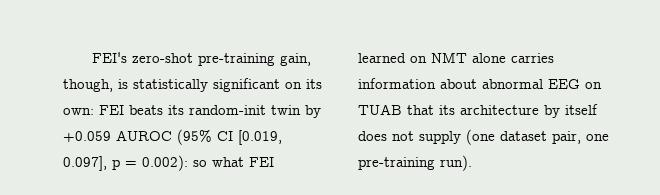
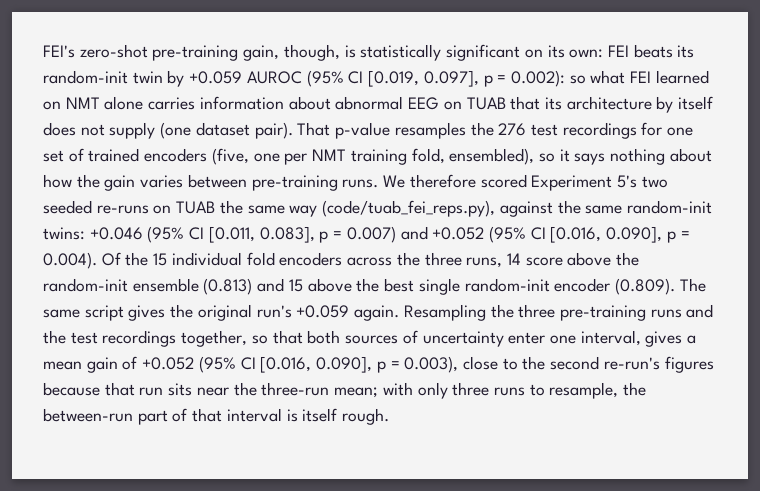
[552,131,609,144] [358,155,472,171] pair, one pre-training run). -> [254,122,694,139] [43,148,712,165] [43,174,668,191] [43,200,712,217] [43,226,690,243] [43,252,640,269] [43,278,706,295] [43,304,714,321] [43,330,697,347] [43,356,714,373] [43,382,647,399] [43,408,390,425] pair). That p-value resamples the 276 test recordings for one set of trained encoders (five, one per NMT training fold, ensembled), so it says nothing about how the gain varies between pre-training runs. We therefore scored Experiment 5's two seeded re-runs on TUAB the same way (code/tuab_fei_reps.py), against the same random-init twins: +0.046 (95% CI [0.011, 0.083], p = 0.007) and +0.052 (95% CI [0.016, 0.090], p = 0.004). Of the 15 individual fold encoders across the three runs, 14 score above the random-init ensemble (0.813) and 15 above the best single random-init encoder (0.809). The same script gives the original run's +0.059 again. Resampling the three pre-training runs and the test recordings together, so that both sources of uncertainty enter one interval, gives a mean gain of +0.052 (95% CI [0.016, 0.090], p = 0.003), close to the second re-run's figures because that run sits near the three-run mean; with only three runs to resample, the between-run part of that interval is itself rough.

